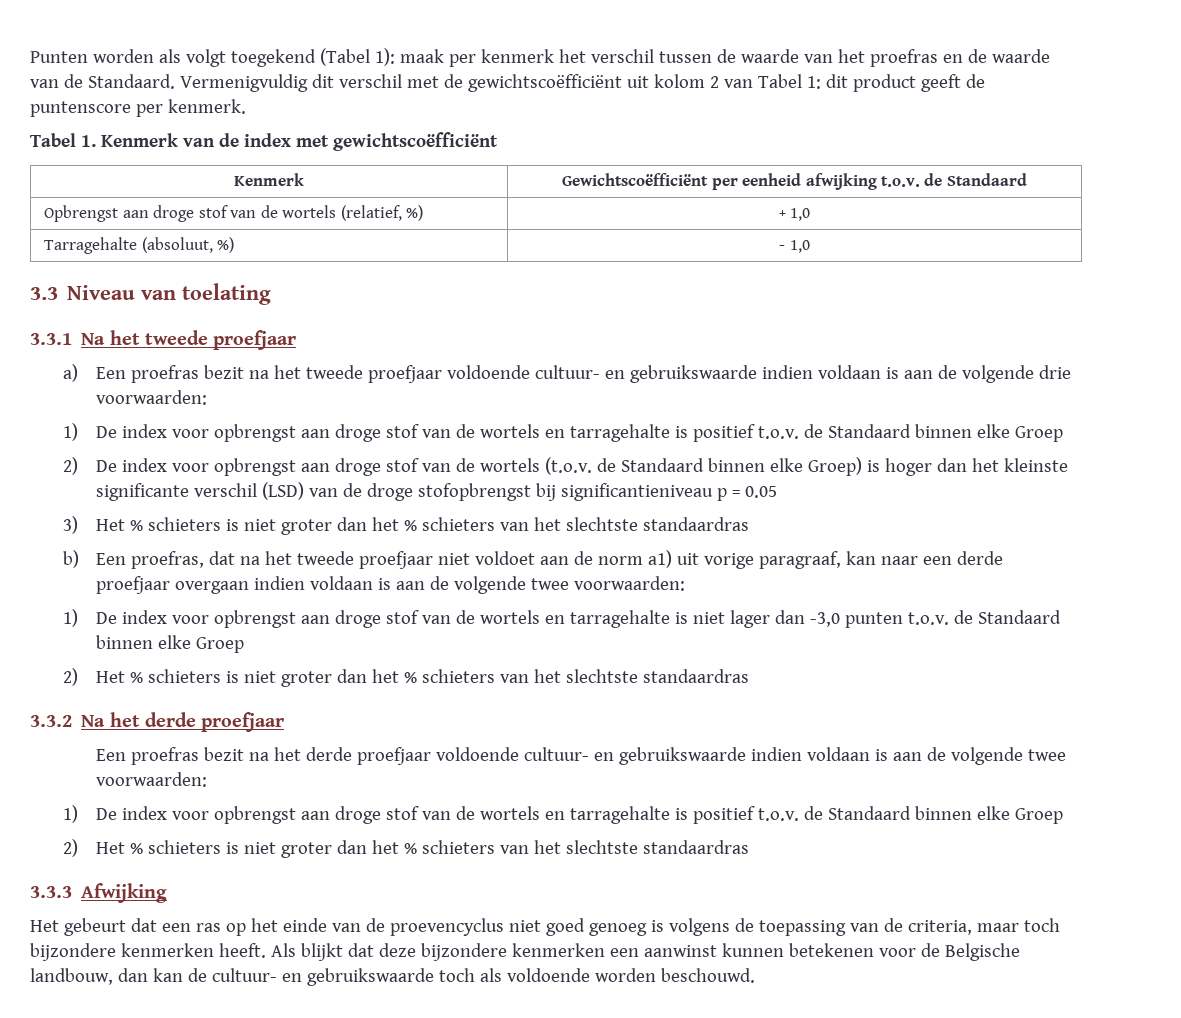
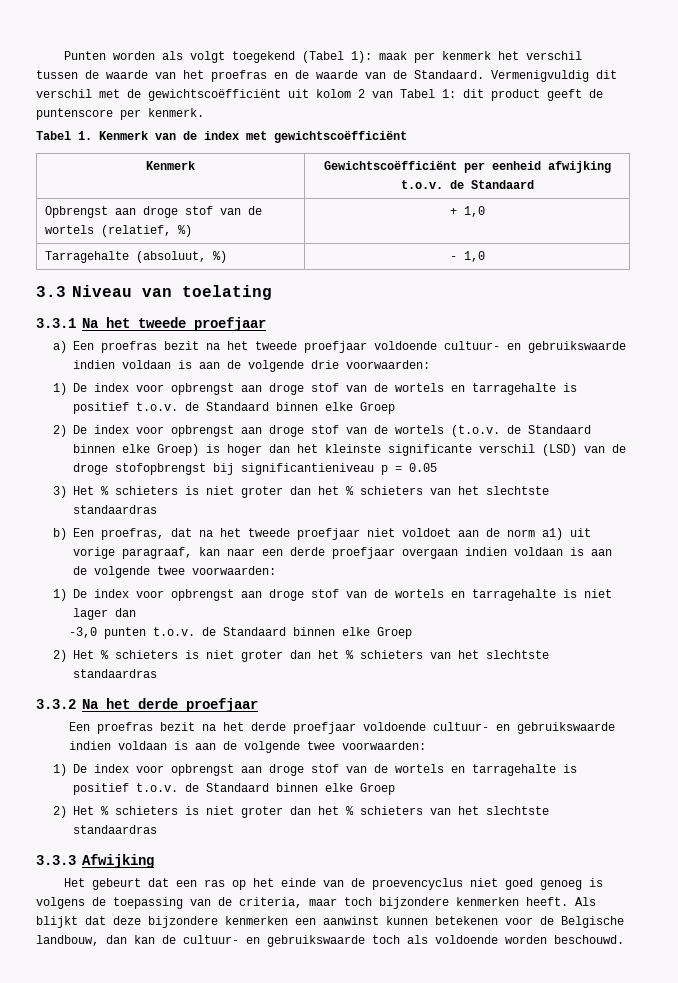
(806, 617) none -> (136, 612) //

